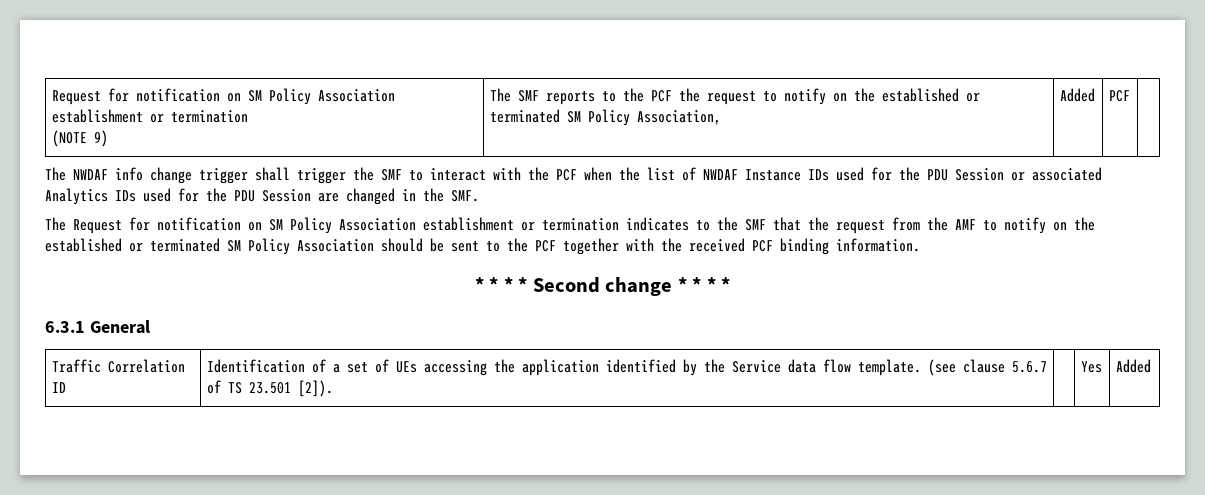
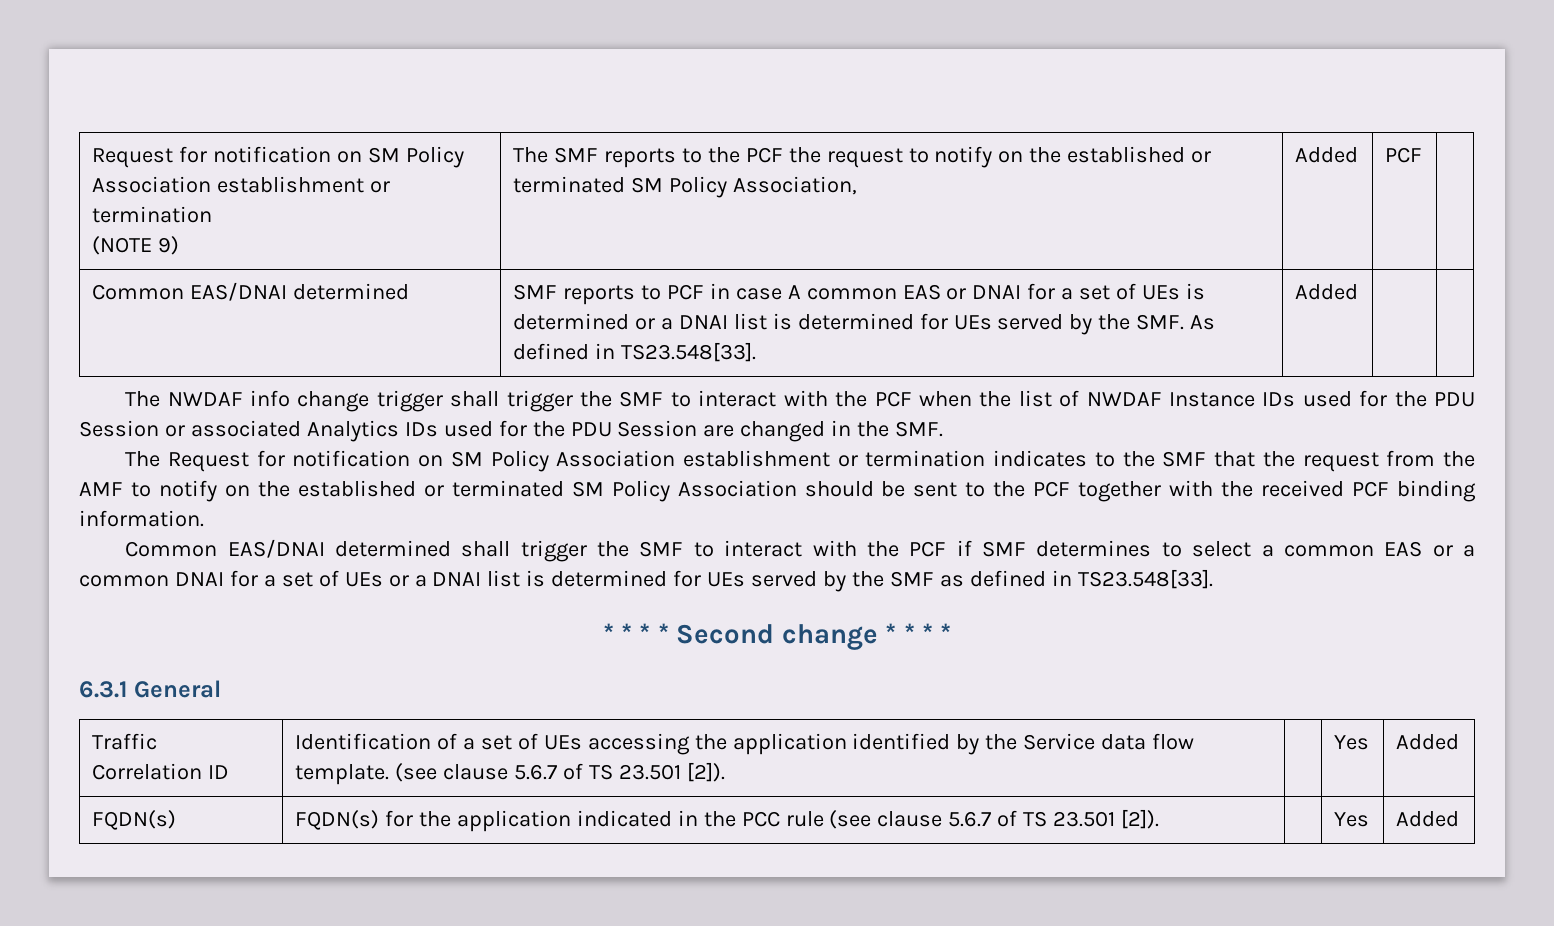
(1130, 96) none -> [92,282,409,301] [513,283,1206,305] [513,313,1216,335] [513,342,756,362] [1295,284,1359,300] // Common EAS/DNAI determined | SMF reports to PCF in case A common EAS or DNAI for a set of UEs is determined or a DNAI list is determined for UEs served by the SMF. As defined in TS23.548[33]. | Added | |
(920, 245) none -> [125,539,1476,562] [79,569,1213,592] // Common EAS/DNAI determined shall trigger the SMF to interact with the PCF if SMF determines to select a common EAS or a common DNAI for a set of UEs or a DNAI list is determined for UEs served by the SMF as defined in TS23.548[33].
(1151, 366) none -> [92,810,177,830] [295,809,1160,832] [1334,812,1370,827] [1396,811,1460,827] // FQDN(s) | FQDN(s) for the application indicated in the PCC rule (see clause 5.6.7 of TS 23.501 [2]). | | Yes | Added

